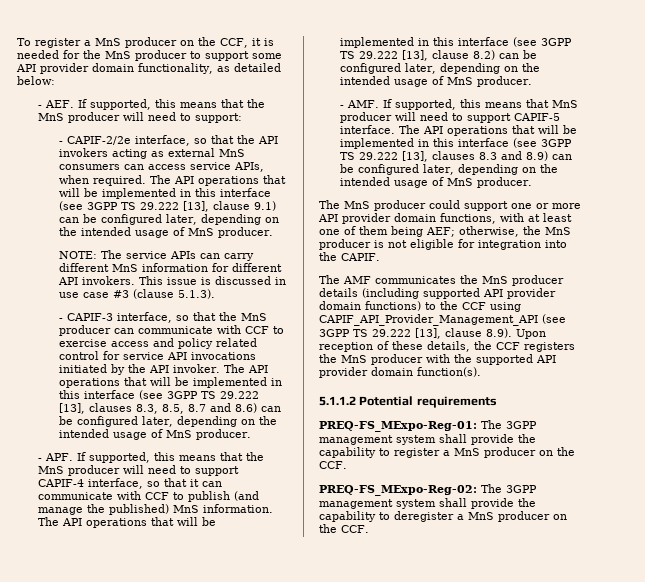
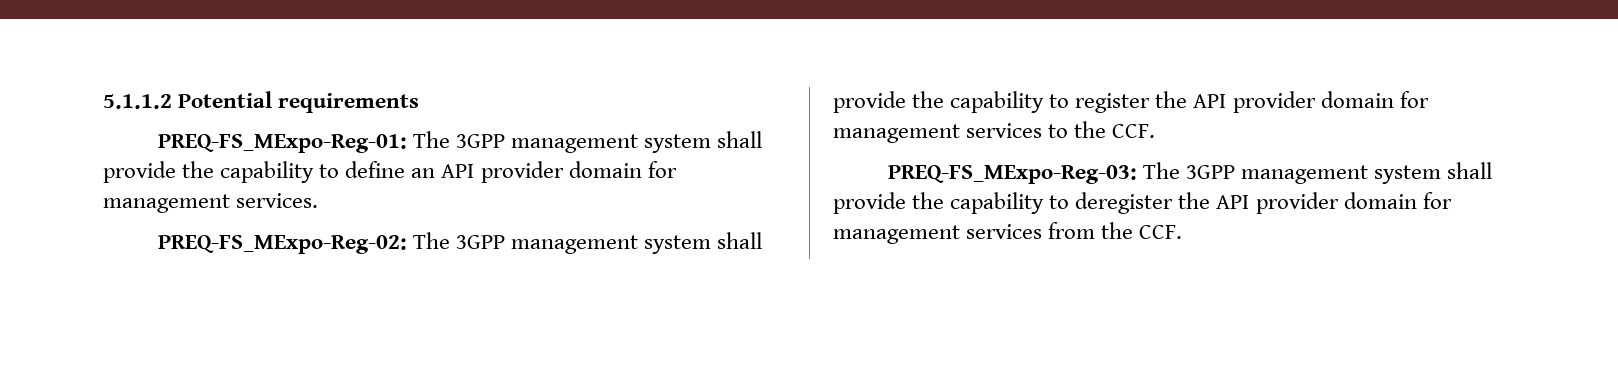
[17,37,274,48] [17,50,282,61] [16,63,281,74] [17,76,55,85] [37,99,265,110] [37,112,242,123] [58,135,278,146] [58,148,245,159] [58,162,264,172] [58,175,286,186] [58,188,271,199] [58,201,276,212] [58,214,279,225] [58,227,273,238] [58,250,254,261] [58,263,282,272] [57,276,286,285] [58,289,215,299] [58,312,267,323] [58,325,284,336] [58,338,257,349] [58,351,256,360] [58,364,268,375] [58,377,282,388] [58,390,259,400] [58,403,281,414] [58,416,277,427] [58,429,251,440] [37,452,264,463] [37,465,239,476] [37,478,222,489] [37,491,259,502] [37,504,273,515] [37,517,216,528] [339,37,572,48] [339,50,537,61] [339,63,540,74] [339,76,532,87] [339,99,578,110] [339,112,560,123] [339,125,577,136] [339,138,572,149] [339,151,572,162] [339,164,558,175] [339,177,532,188] [319,200,581,211] [318,213,572,224] [319,226,571,237] [319,239,567,250] [319,252,380,261] [319,275,564,286] [319,288,556,299] [319,301,521,312] [319,314,566,326] [319,328,546,339] [319,341,575,352] [319,354,556,365] [319,367,481,378] To register a MnS producer on the CCF, it is needed for the MnS producer to support some API provider domain functionality, as detailed below: // - AEF. If supported, this means that the MnS producer will need to support: // - CAPIF-2/2e interface, so that the API invokers acting as external MnS consumers can access service APIs, when required. The API operations that will be implemented in this interface (see 3GPP TS 29.222 [13], clause 9.1) can be configured later, depending on the intended usage of MnS producer. // NOTE: The service APIs can carry different MnS information for different API invokers. This issue is discussed in use case #3 (clause 5.1.3). // - CAPIF-3 interface, so that the MnS producer can communicate with CCF to exercise access and policy related control for service API invocations initiated by the API invoker. The API operations that will be implemented in this interface (see 3GPP TS 29.222 [13], clauses 8.3, 8.5, 8.7 and 8.6) can be configured later, depending on the intended usage of MnS producer. // - APF. If supported, this means that the MnS producer will need to support CAPIF-4 interface, so that it can communicate with CCF to publish (and manage the published) MnS information. The API operations that will be implemented in this interface (see 3GPP TS 29.222 [13], clause 8.2) can be configured later, depending on the intended usage of MnS producer. // - AMF. If supported, this means that MnS producer will need to support CAPIF-5 interface. The API operations that will be implemented in this interface (see 3GPP TS 29.222 [13], clauses 8.3 and 8.9) can be configured later, depending on the intended usage of MnS producer. // The MnS producer could support one or more API provider domain functions, with at least one of them being AEF; otherwise, the MnS producer is not eligible for integration into the CAPIF. // The AMF communicates the MnS producer details (including supported API provider domain functions) to the CCF using CAPIF_API_Provider_Management_API (see 3GPP TS 29.222 [13], clause 8.9). Upon reception of these details, the CCF registers the MnS producer with the supported API provider domain function(s). // -> (103, 101) none
[394,447,575,458] [319,461,347,469] register a MnS producer on the CCF. -> [345,161,677,183] [103,193,319,213] define an API provider domain for management services.
[394,511,567,522] deregister a MnS producer on -> [1075,91,1429,113] [833,121,1156,143] [887,162,1493,184] [833,192,1452,214] [833,222,1096,244] register the API provider domain for management services to the CCF. // PREQ-FS_MExpo-Reg-03: The 3GPP management system shall provide the capability to deregister the API provider domain for management services from

